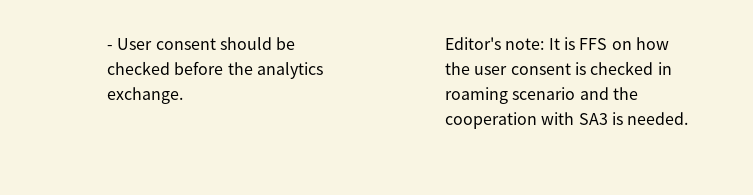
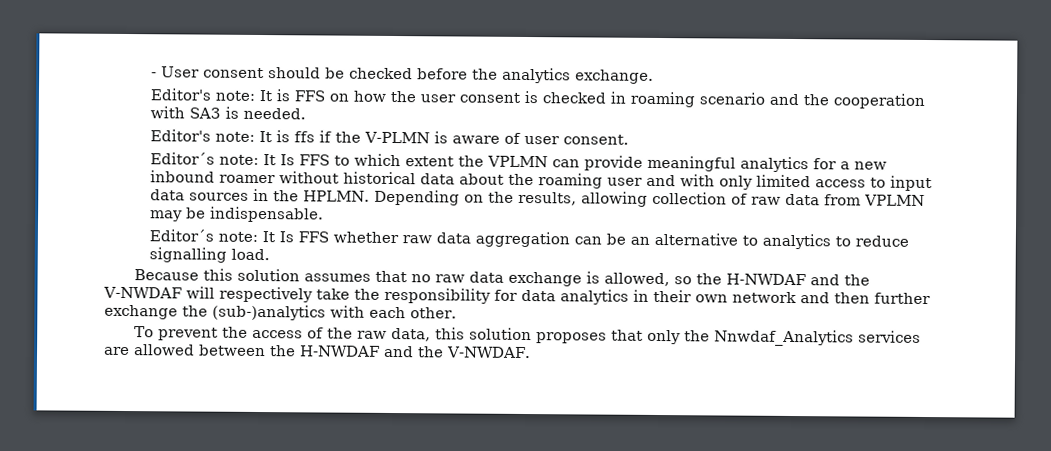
(689, 118) none -> [150,129,630,145] [150,152,888,173] [150,170,933,192] [150,188,926,207] [150,206,325,223] [149,229,910,250] [149,247,271,263] [134,268,871,287] [103,286,931,305] [104,304,457,321] [134,326,922,347] [104,344,531,359] // Editor's note: It is ffs if the V-PLMN is aware of user consent. // Editor´s note: It Is FFS to which extent the VPLMN can provide meaningful analytics for a new inbound roamer without historical data about the roaming user and with only limited access to input data sources in the HPLMN. Depending on the results, allowing collection of raw data from VPLMN may be indispensable. // Editor´s note: It Is FFS whether raw data aggregation can be an alternative to analytics to reduce signalling load. // Because this solution assumes that no raw data exchange is allowed, so the H-NWDAF and the V-NWDAF will respectively take the responsibility for data analytics in their own network and then further exchange the (sub-)analytics with each other. // To prevent the access of the raw data, this solution proposes that only the Nnwdaf_Analytics services are allowed between the H-NWDAF and the V-NWDAF.

